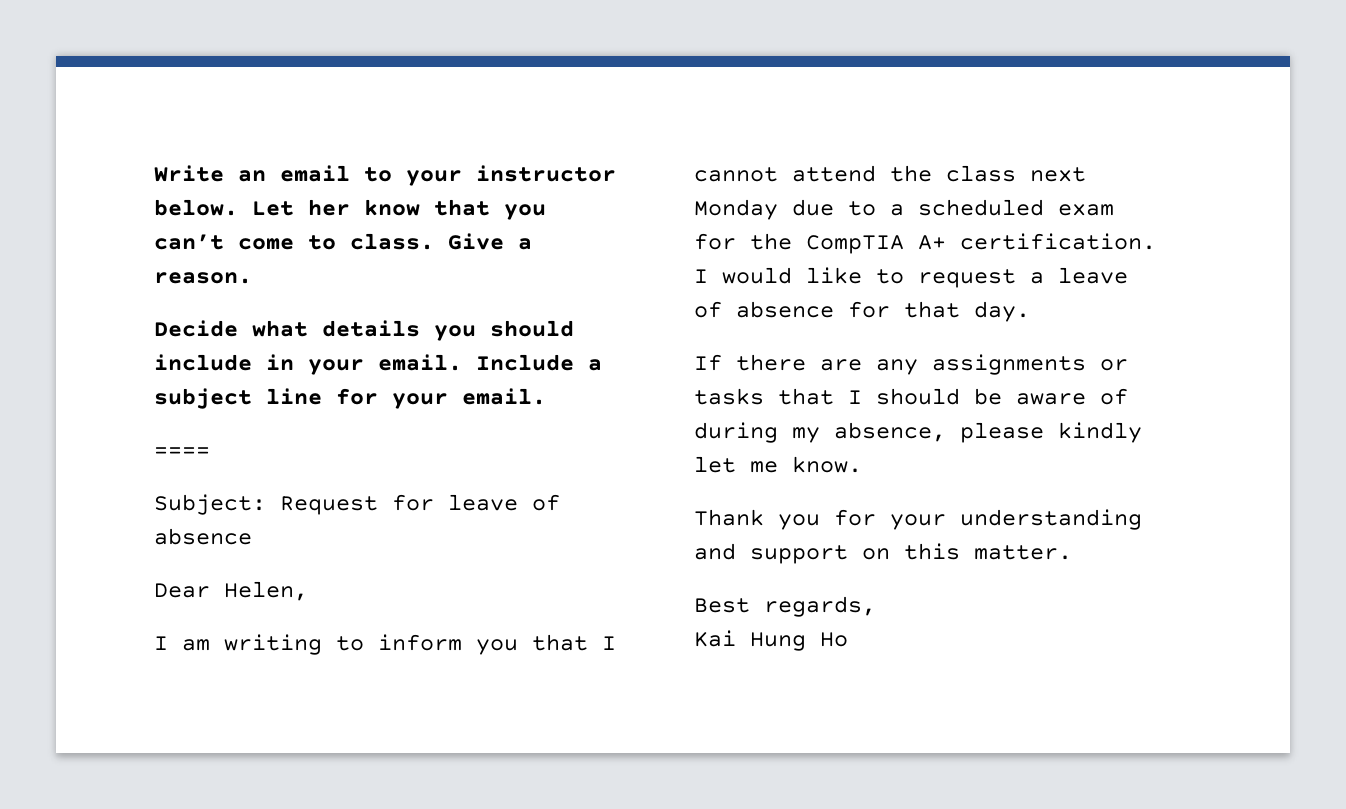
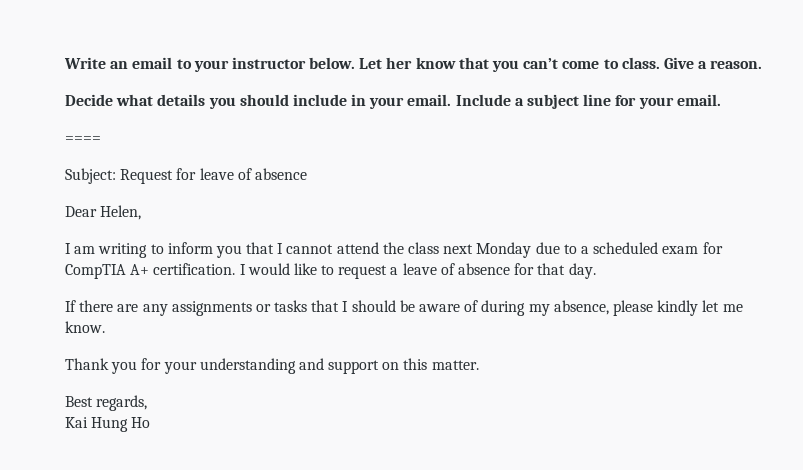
[750,233,792,250] the -> (723, 248) none

